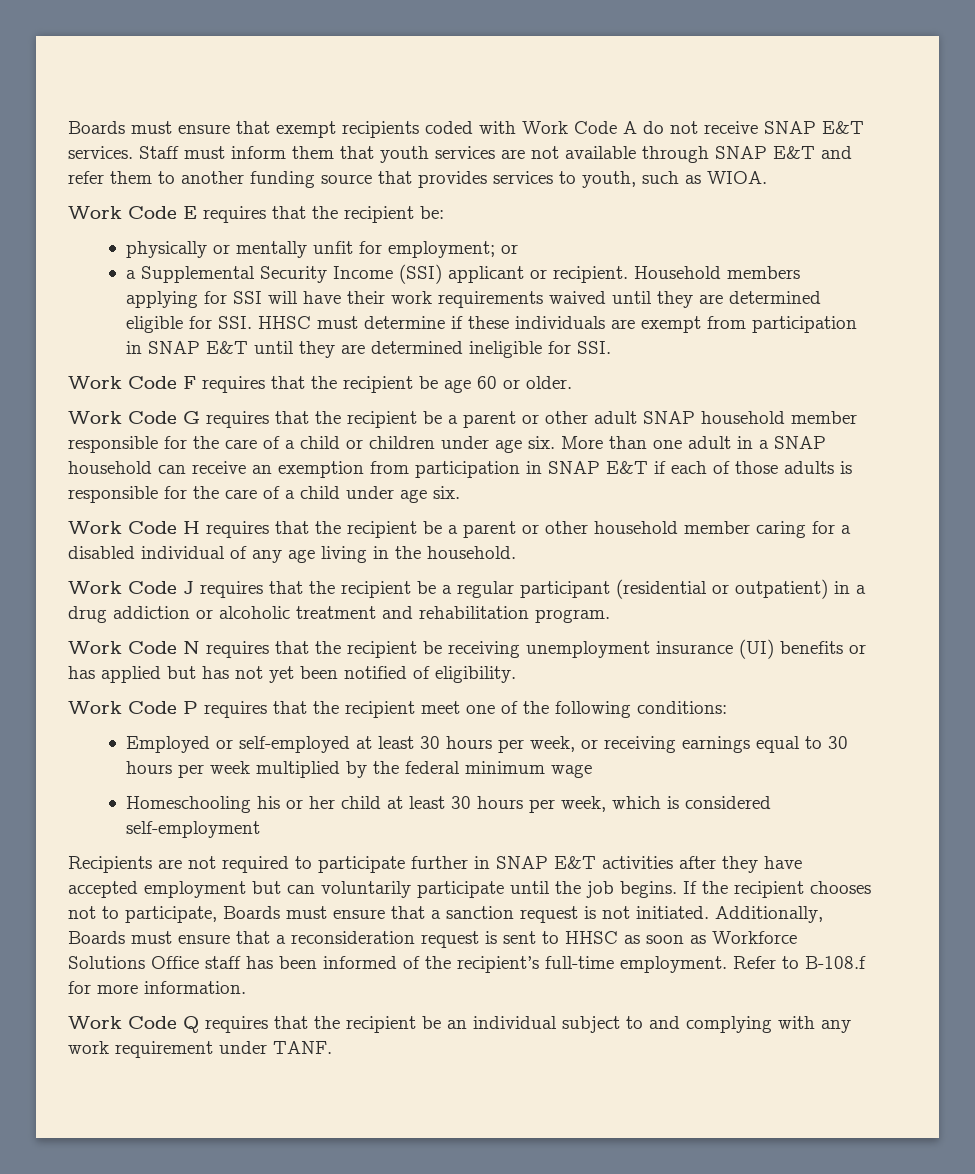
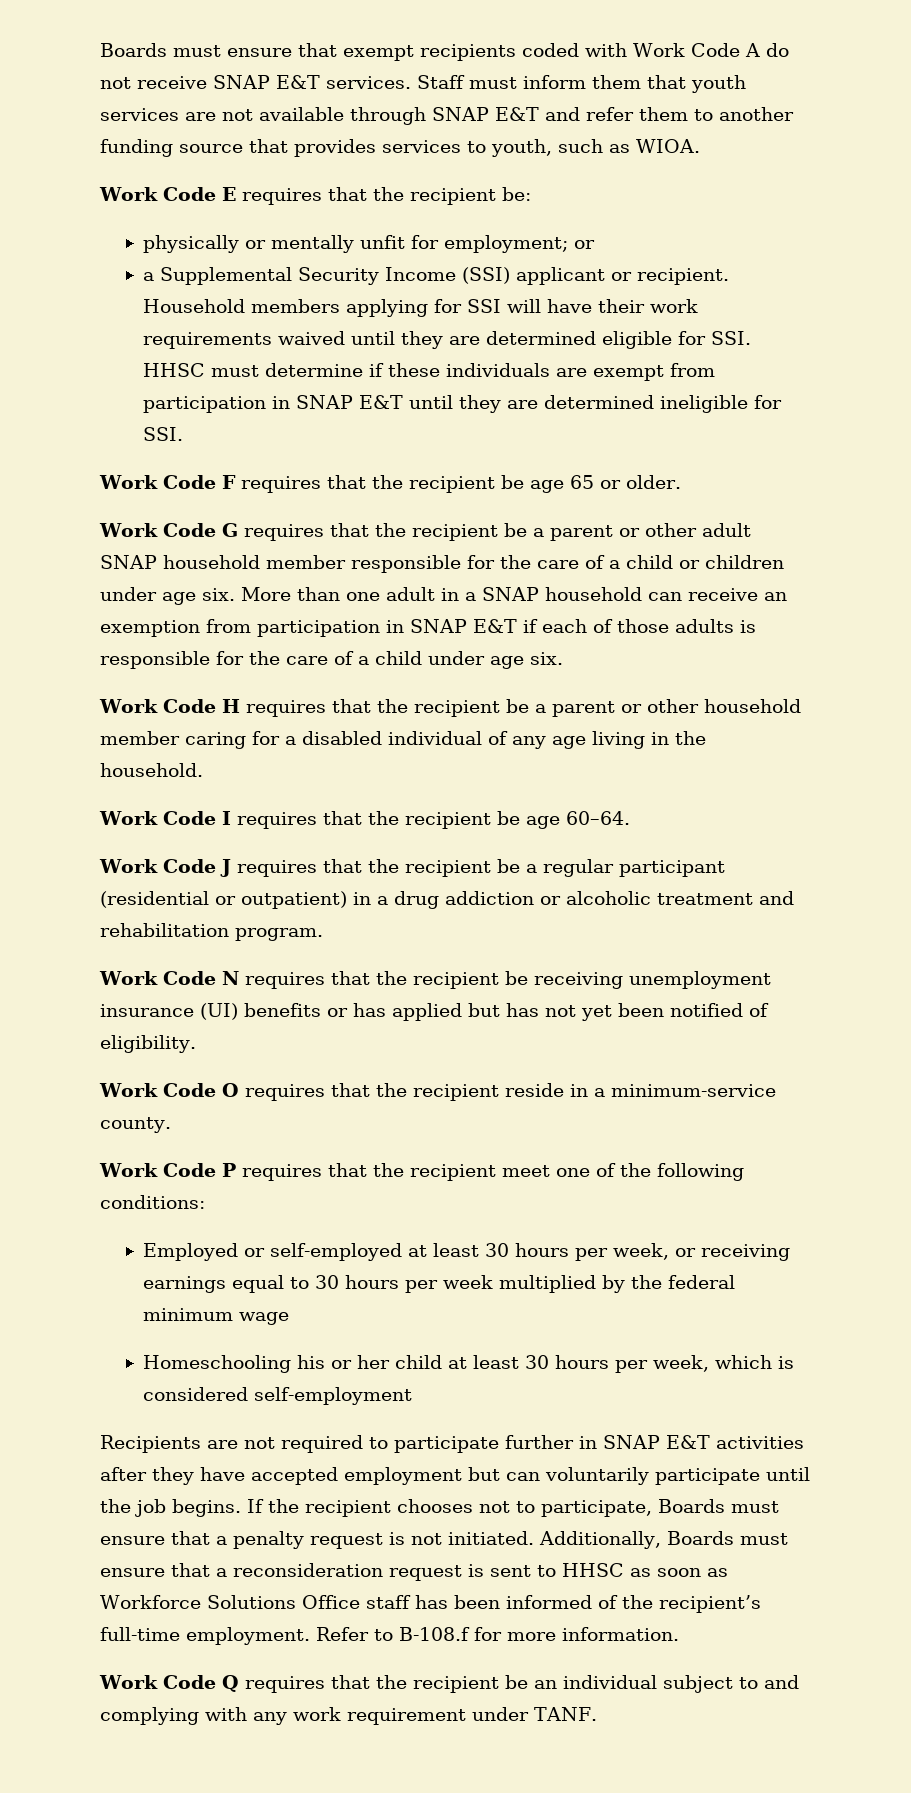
[477,376,497,389] 60 -> [569,475,594,489] 65
(516, 552) none -> [99,811,630,829] // Work Code I requires that the recipient be age 60–64.
(516, 674) none -> [99,1083,776,1101] [100,1117,171,1133] // Work Code O requires that the recipient reside in a minimum-service county.
[446,906,514,919] sanction -> [233,1531,304,1549] penalty

